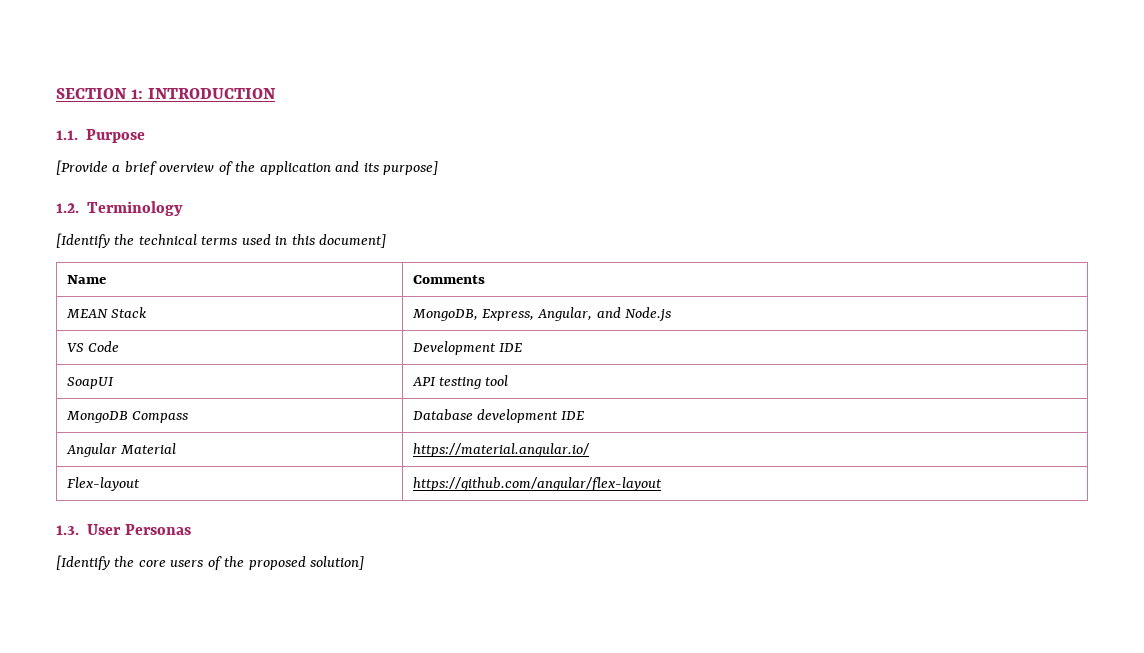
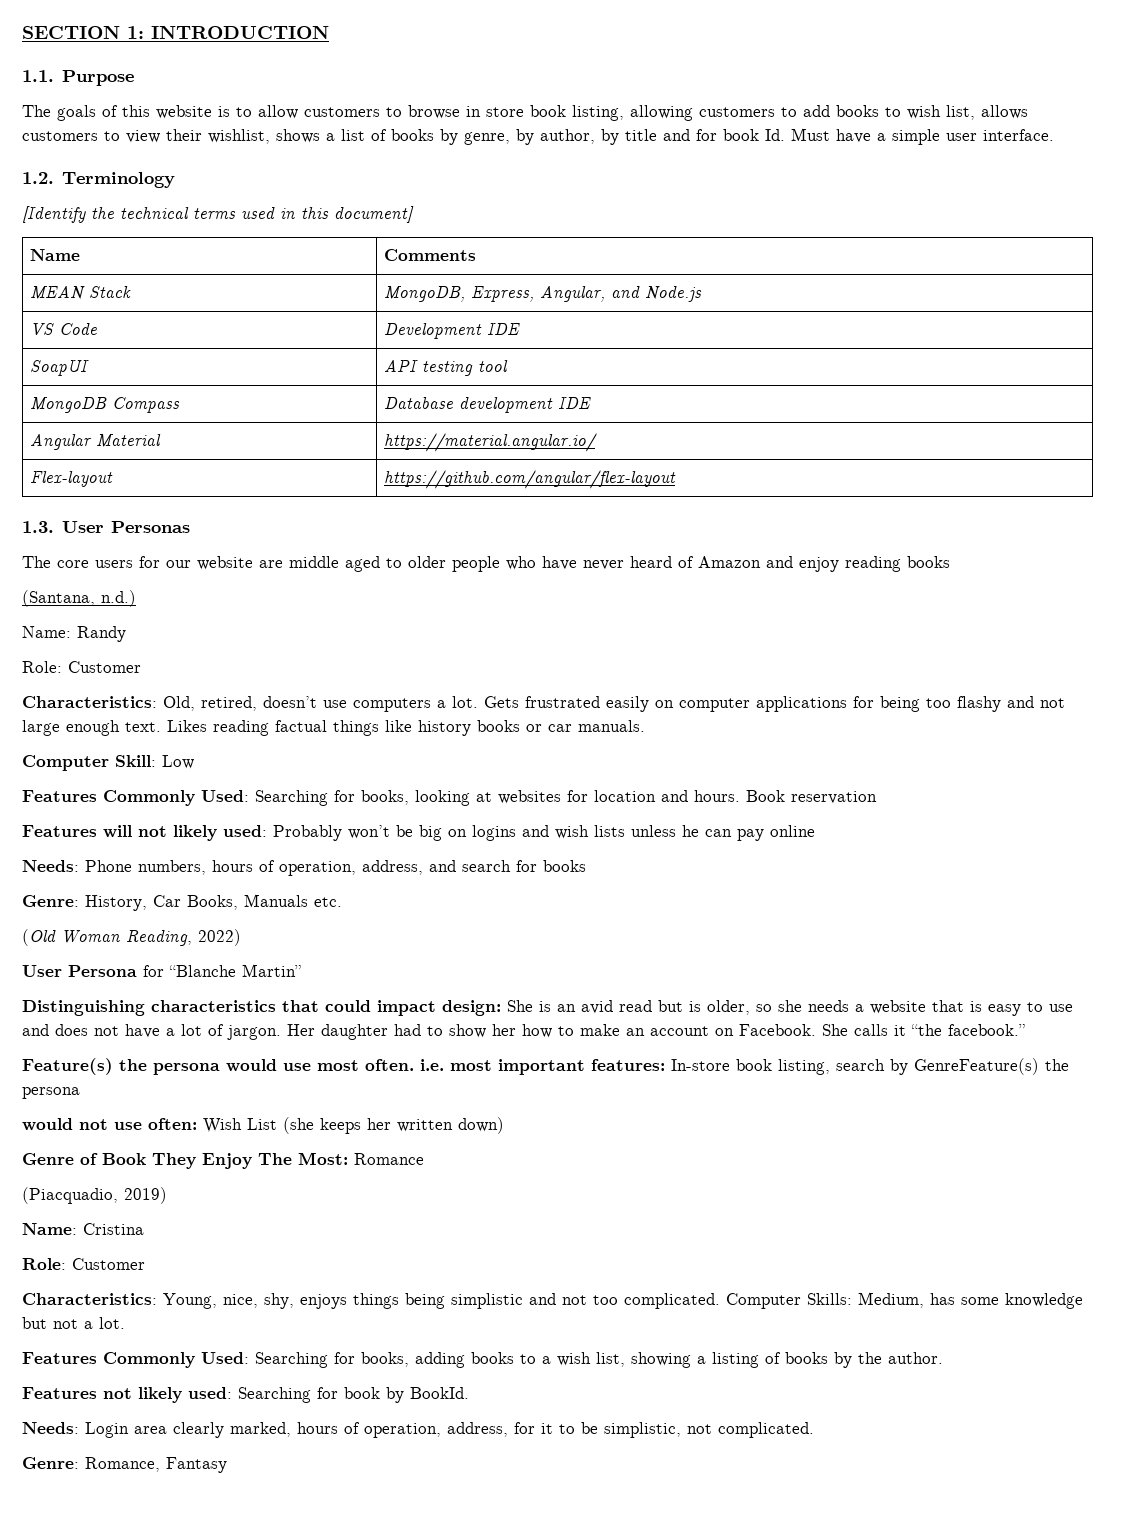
[56,160,439,175] [Provide a brief overview of the application and its purpose] -> [22,105,1028,121] [22,128,1054,145] The goals of this website is to allow customers to browse in store book listing, allowing customers to add books to wish list, allows customers to view their wishlist, shows a list of books by genre, by author, by title and for book Id. Must have a simple user interface.
[56,555,365,570] [Identify the core users of the proposed solution] -> [22,556,950,572] [22,590,136,607] [22,626,126,642] [22,661,141,673] [22,696,1065,712] [22,720,645,736] [22,755,194,771] [22,790,877,806] [22,825,815,841] [22,860,586,876] [22,894,342,911] [22,929,241,946] [22,964,301,977] [22,1000,1073,1016] [22,1024,1025,1040] [22,1058,1069,1075] [22,1087,80,1099] [22,1117,504,1134] [22,1152,424,1169] [22,1187,167,1204] [22,1223,144,1235] [22,1258,145,1270] [22,1292,1083,1309] [22,1317,125,1329] [22,1352,943,1368] [22,1387,469,1403] [22,1422,814,1438] [22,1457,227,1473] The core users for our website are middle aged to older people who have never heard of Amazon and enjoy reading books // (Santana, n.d.) // Name: Randy // Role: Customer // Characteristics: Old, retired, doesn’t use computers a lot. Gets frustrated easily on computer applications for being too flashy and not large enough text. Likes reading factual things like history books or car manuals. // Computer Skill: Low // Features Commonly Used: Searching for books, looking at websites for location and hours. Book reservation // Features will not likely used: Probably won’t be big on logins and wish lists unless he can pay online // Needs: Phone numbers, hours of operation, address, and search for books // Genre: History, Car Books, Manuals etc. // (Old Woman Reading, 2022) // User Persona for “Blanche Martin” // Distinguishing characteristics that could impact design: She is an avid read but is older, so she needs a website that is easy to use and does not have a lot of jargon. Her daughter had to show her how to make an account on Facebook. She calls it “the facebook.” // Feature(s) the persona would use most often. i.e. most important features: In-store book listing, search by GenreFeature(s) the persona // would not use often: Wish List (she keeps her written down) // Genre of Book They Enjoy The Most: Romance // (Piacquadio, 2019) // Name: Cristina // Role: Customer // Characteristics: Young, nice, shy, enjoys things being simplistic and not too complicated. Computer Skills: Medium, has some knowledge but not a lot. // Features Commonly Used: Searching for books, adding books to a wish list, showing a listing of books by the author. // Features not likely used: Searching for book by BookId. // Needs: Login area clearly marked, hours of operation, address, for it to be simplistic, not complicated. // Genre: Romance, Fantasy

